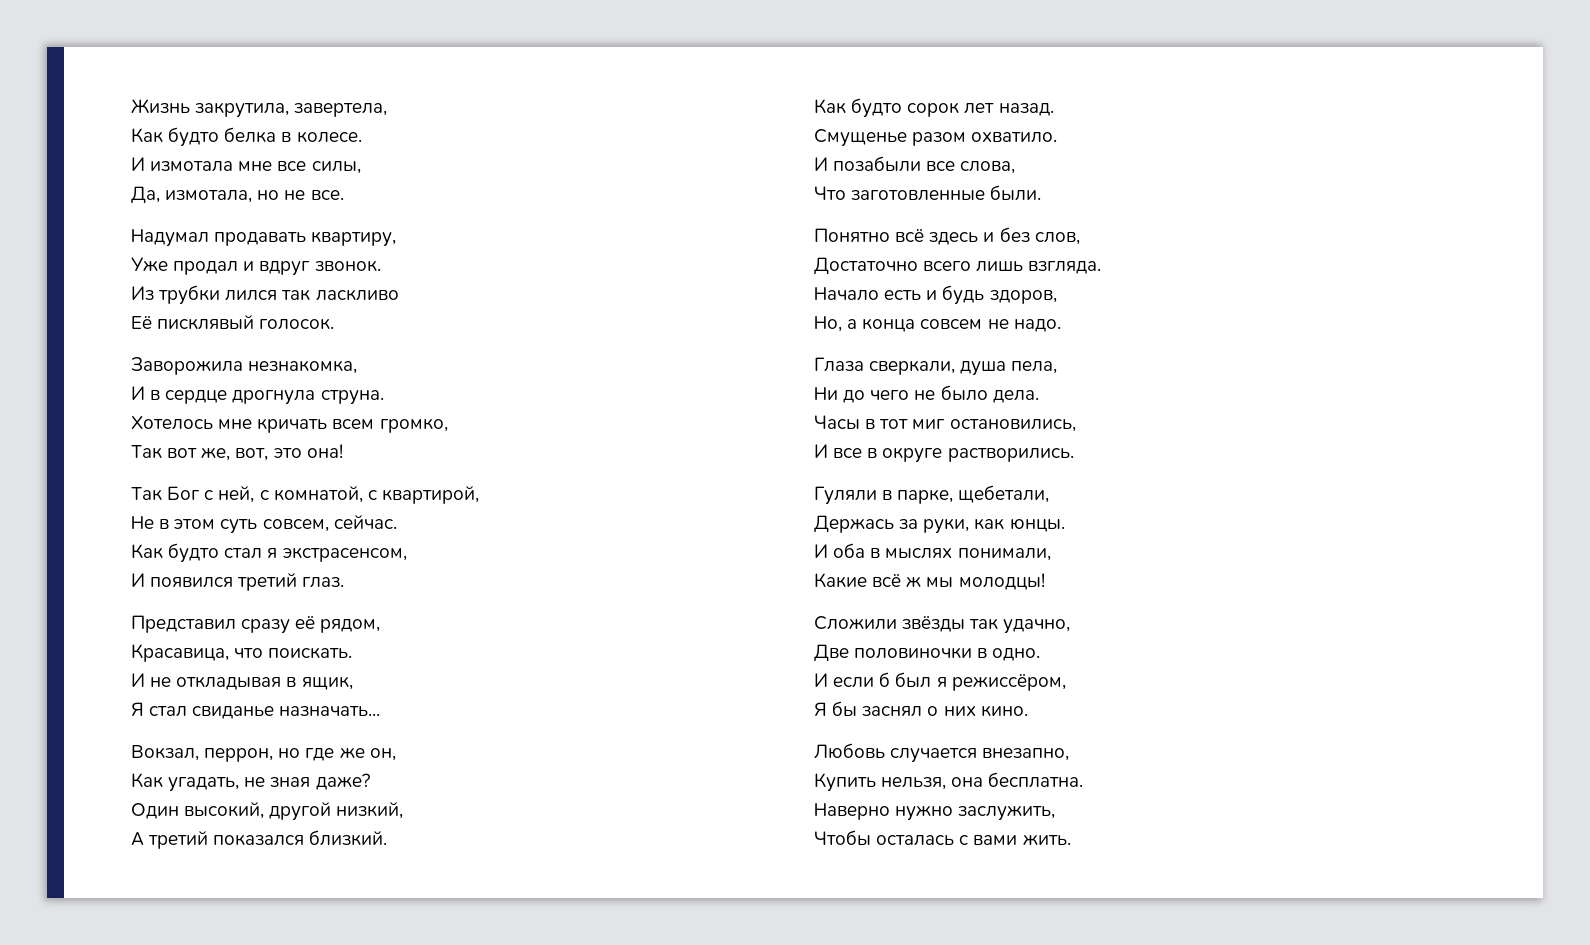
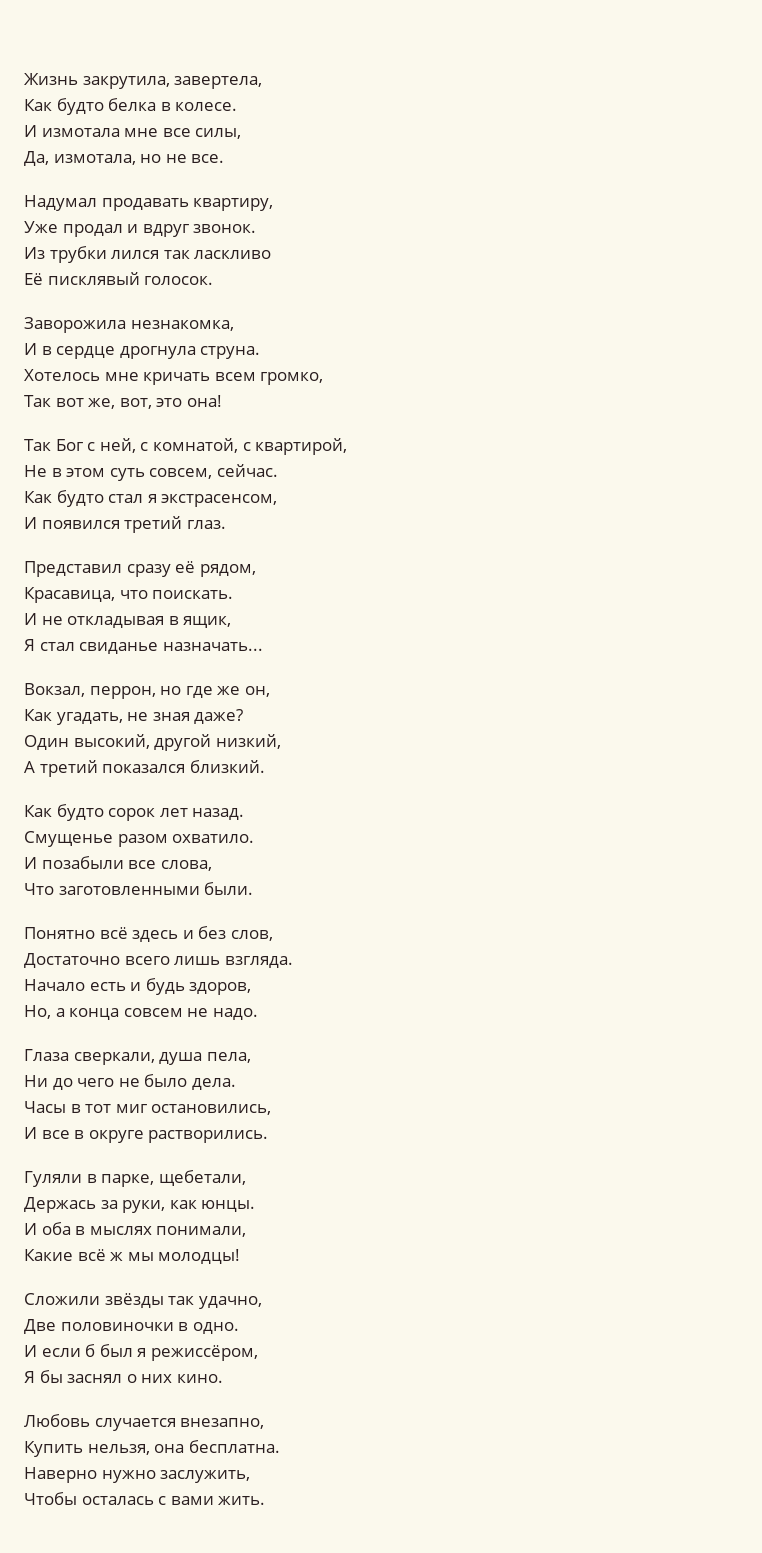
[851,190,986,201] заготовленные -> [58,886,200,895] заготовленными

